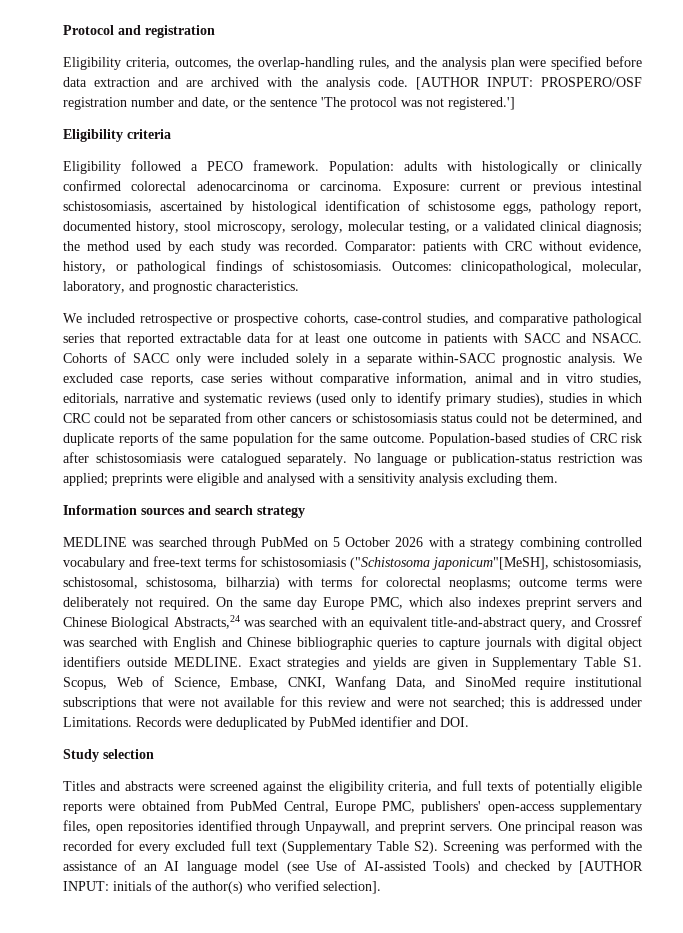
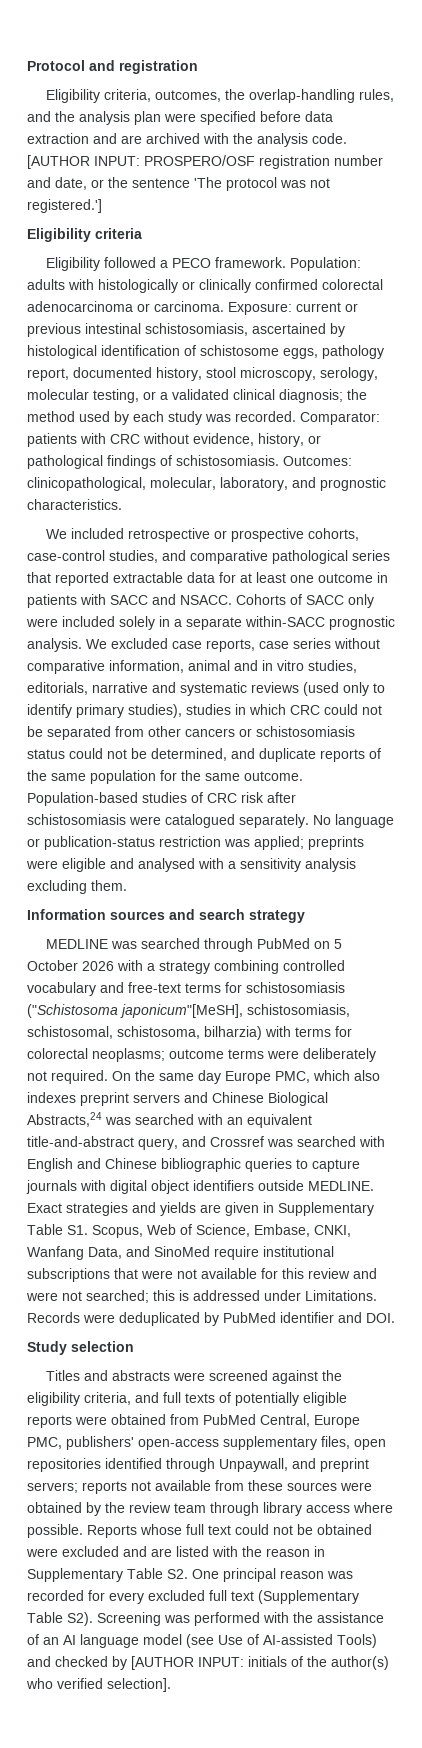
[449,824,493,831] servers. -> [27,1480,372,1494] [27,1502,393,1516] [27,1524,372,1538] [26,1546,325,1557] [27,1568,188,1582] servers; reports not available from these sources were obtained by the review team through library access where possible. Reports whose full text could not be obtained were excluded and are listed with the reason in Supplementary Table S2.

